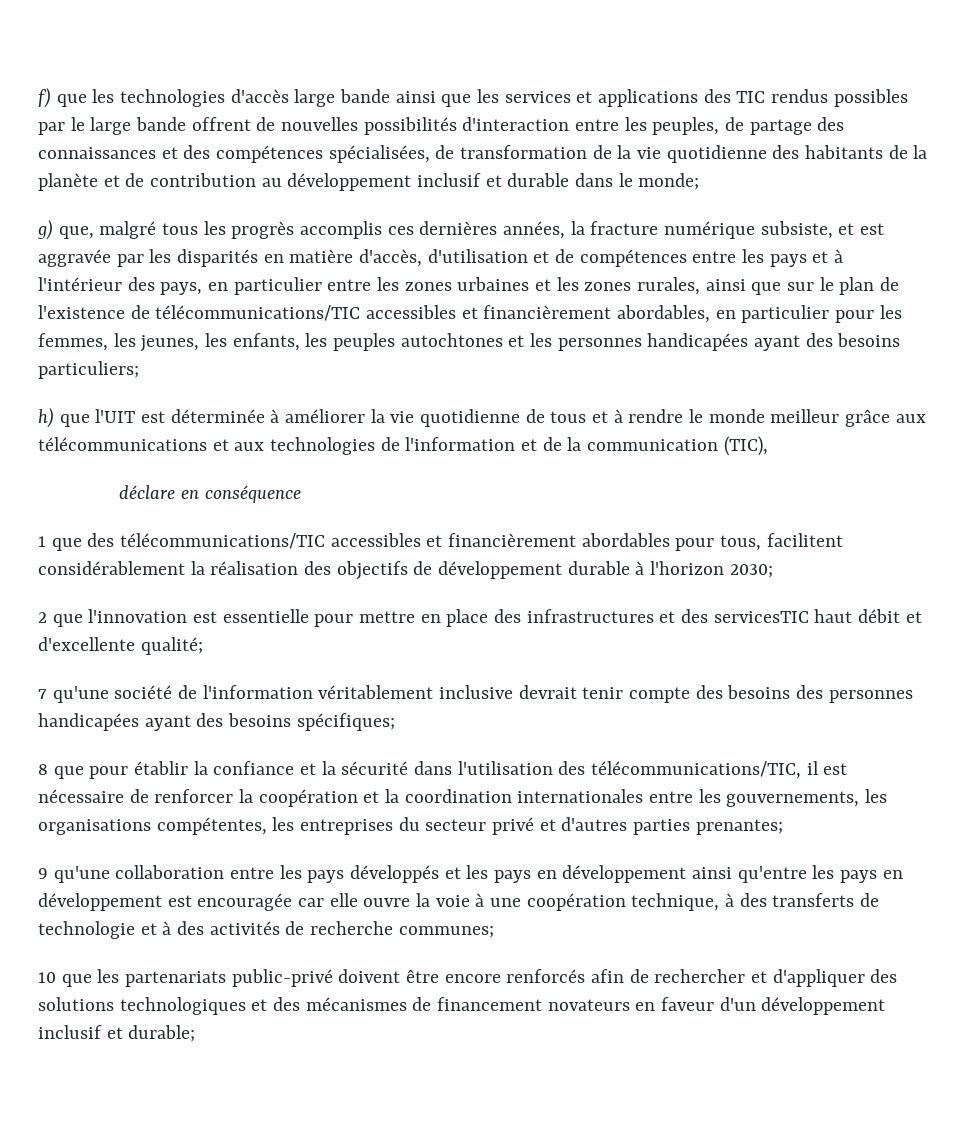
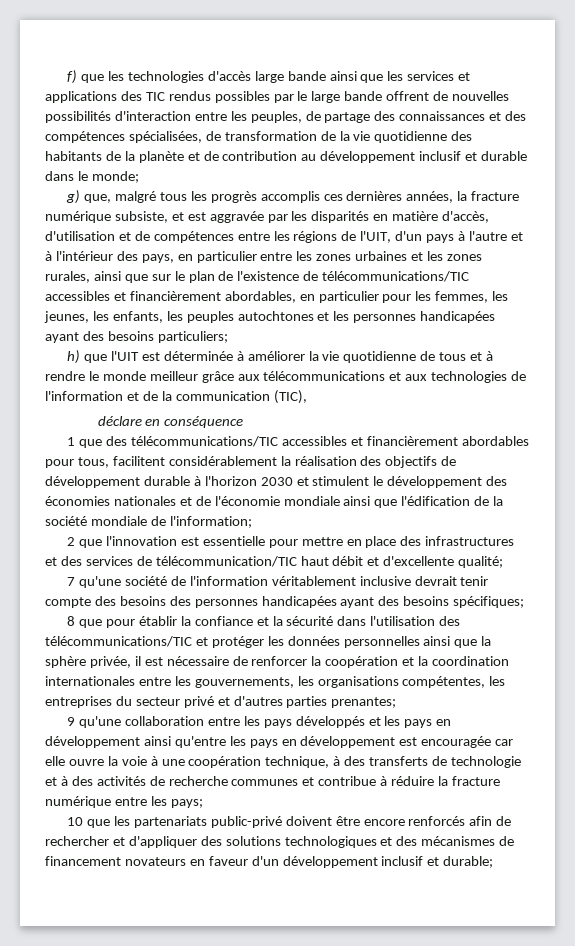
[769,254,807,267] pays -> [293,231,507,243] régions de l'UIT, d'un pays à l'autre
[729,564,773,578] 2030; -> [260,476,508,488] [45,496,504,508] [45,516,252,528] 2030 et stimulent le développement des économies nationales et de l'économie mondiale ainsi que l'édification de la société mondiale de l'information;
[713,611,809,623] servicesTIC -> [85,556,297,567] services de télécommunication/TIC
[591,761,802,779] télécommunications/TIC, -> [45,636,492,648] [45,656,131,668] télécommunications/TIC et protéger les données personnelles ainsi que la sphère privée,
[398,926,494,938] communes; -> [231,776,500,786] [45,796,203,808] communes et contribue à réduire la fracture numérique entre les pays;

